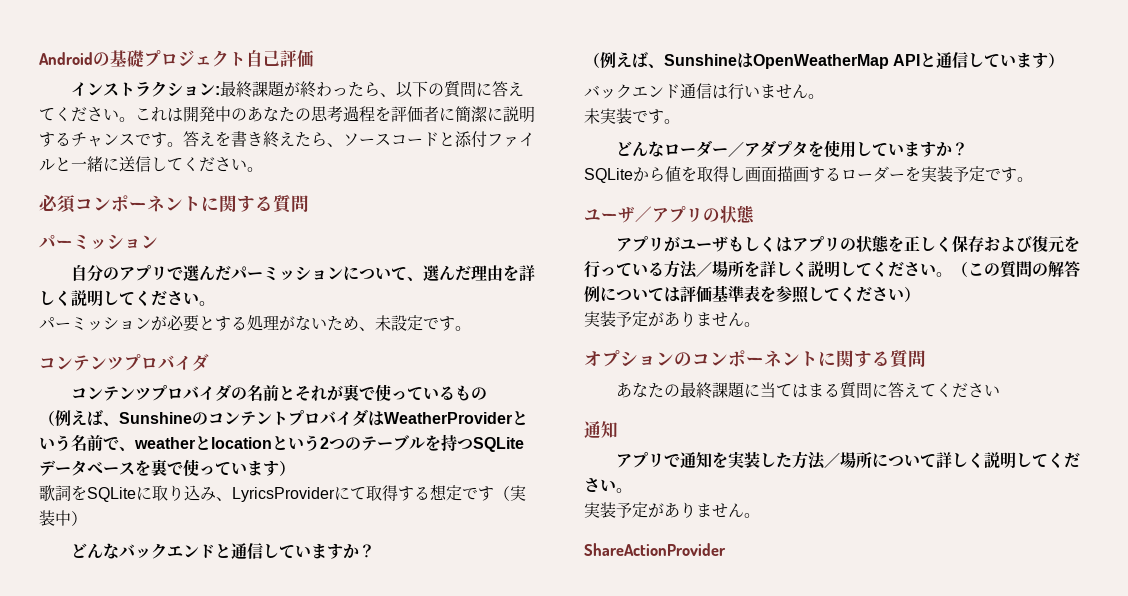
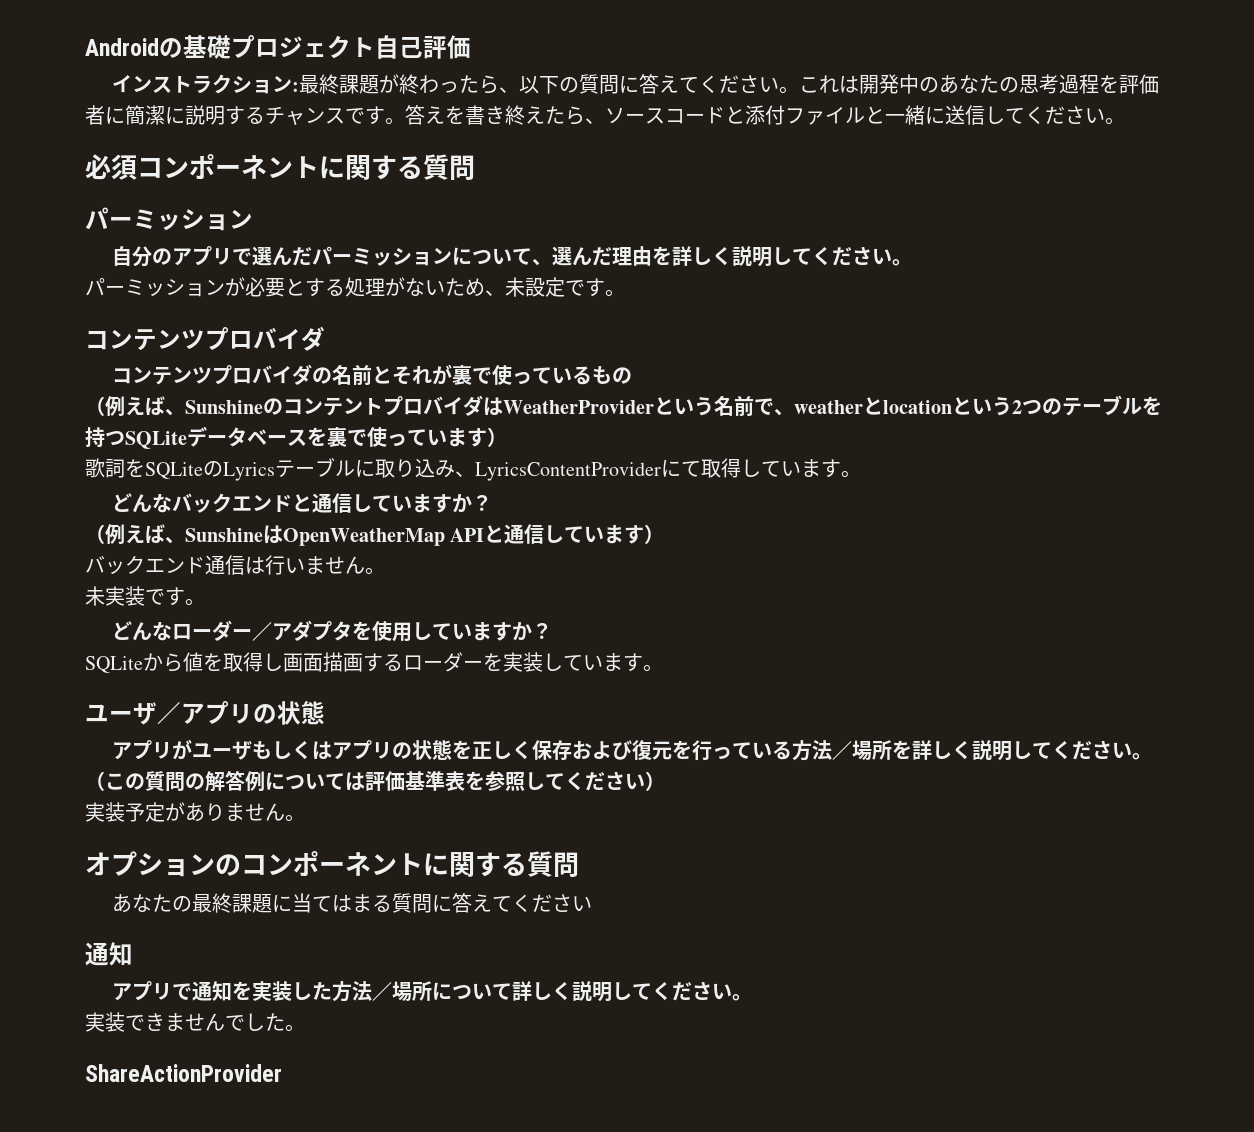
(136, 494) none -> [203,457,355,481] のLyricsテーブル
[232,487,335,502] LyricsProvider -> [475,462,661,481] LyricsContentProvider
[398,484,526,501] [39,510,87,526] する想定です（実装中） -> [741,459,861,478] しています。
[953,166,1001,182] 予定で -> [543,653,623,671] していま
[616,502,744,518] 予定がありません -> [125,1013,285,1031] できませんでした

